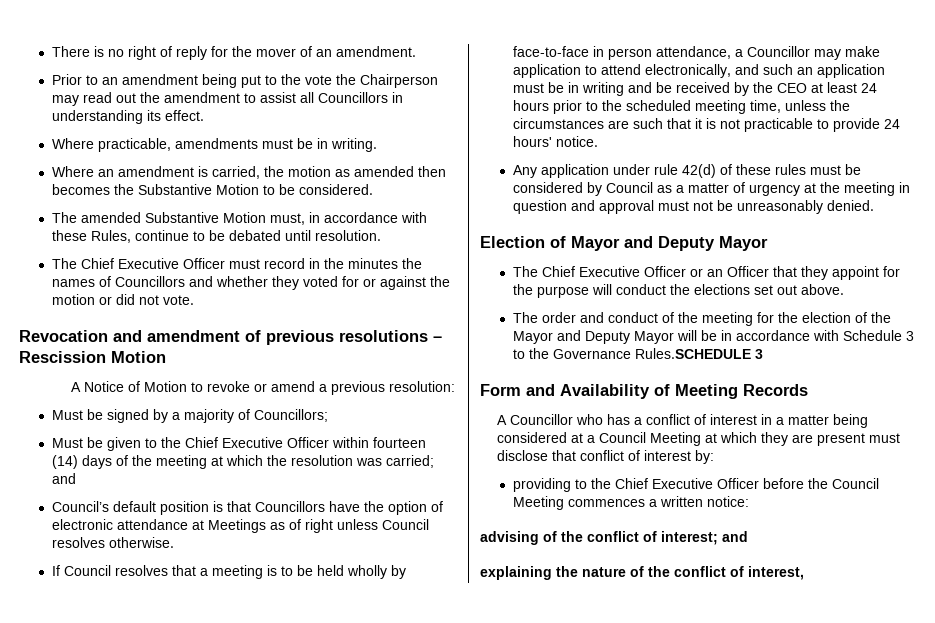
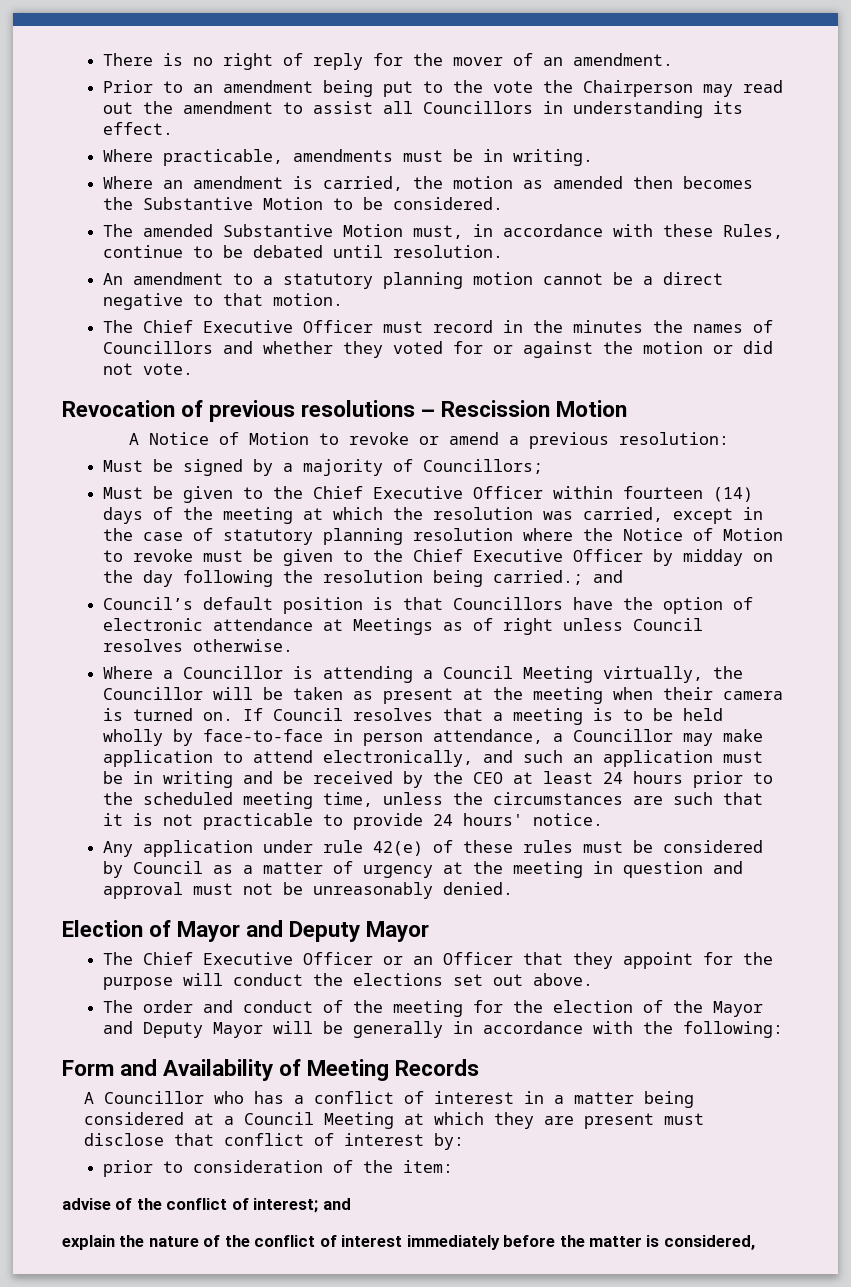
(381, 235) none -> [102,272,723,289] [102,293,343,310] // An amendment to a statutory planning motion cannot be a direct negative to that motion.
[113,330,240,342] and amendment -> (175, 408) none
[385,455,434,468] carried; -> [582,507,763,524] [102,528,783,545] [102,549,773,566] [102,570,583,587] carried, except in the case of statutory planning resolution where the Notice of Motion to revoke must be given to the Chief Executive Officer by midday on the day following the resolution being carried.;
(174, 542) none -> [102,666,743,683] [102,687,783,704] [102,708,233,721] Where a Councillor is attending a Council Meeting virtually, the Councillor will be taken as present at the meeting when their camera is turned on.
[681,164,716,178] 42(d) -> [372,841,423,856] 42(e)
[720,330,914,341] [512,348,763,359] in accordance with Schedule 3 to the Governance Rules.SCHEDULE 3 -> [352,1021,783,1038] generally in accordance with the following:
[512,478,879,492] [512,496,749,510] [480,531,539,545] providing to the Chief Executive Officer before the Council Meeting commences a written notice: // advising -> [102,1160,453,1177] [62,1198,111,1210] prior to consideration of the item: // advise
[480,566,552,580] explaining -> [62,1235,115,1250] explain
[748,566,804,580] interest, -> [341,1235,755,1250] interest immediately before the matter is considered,

